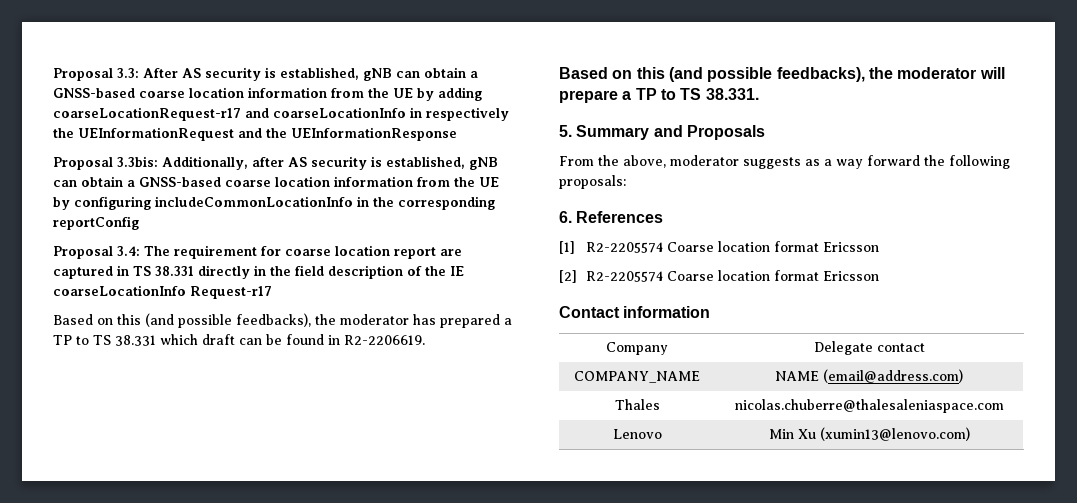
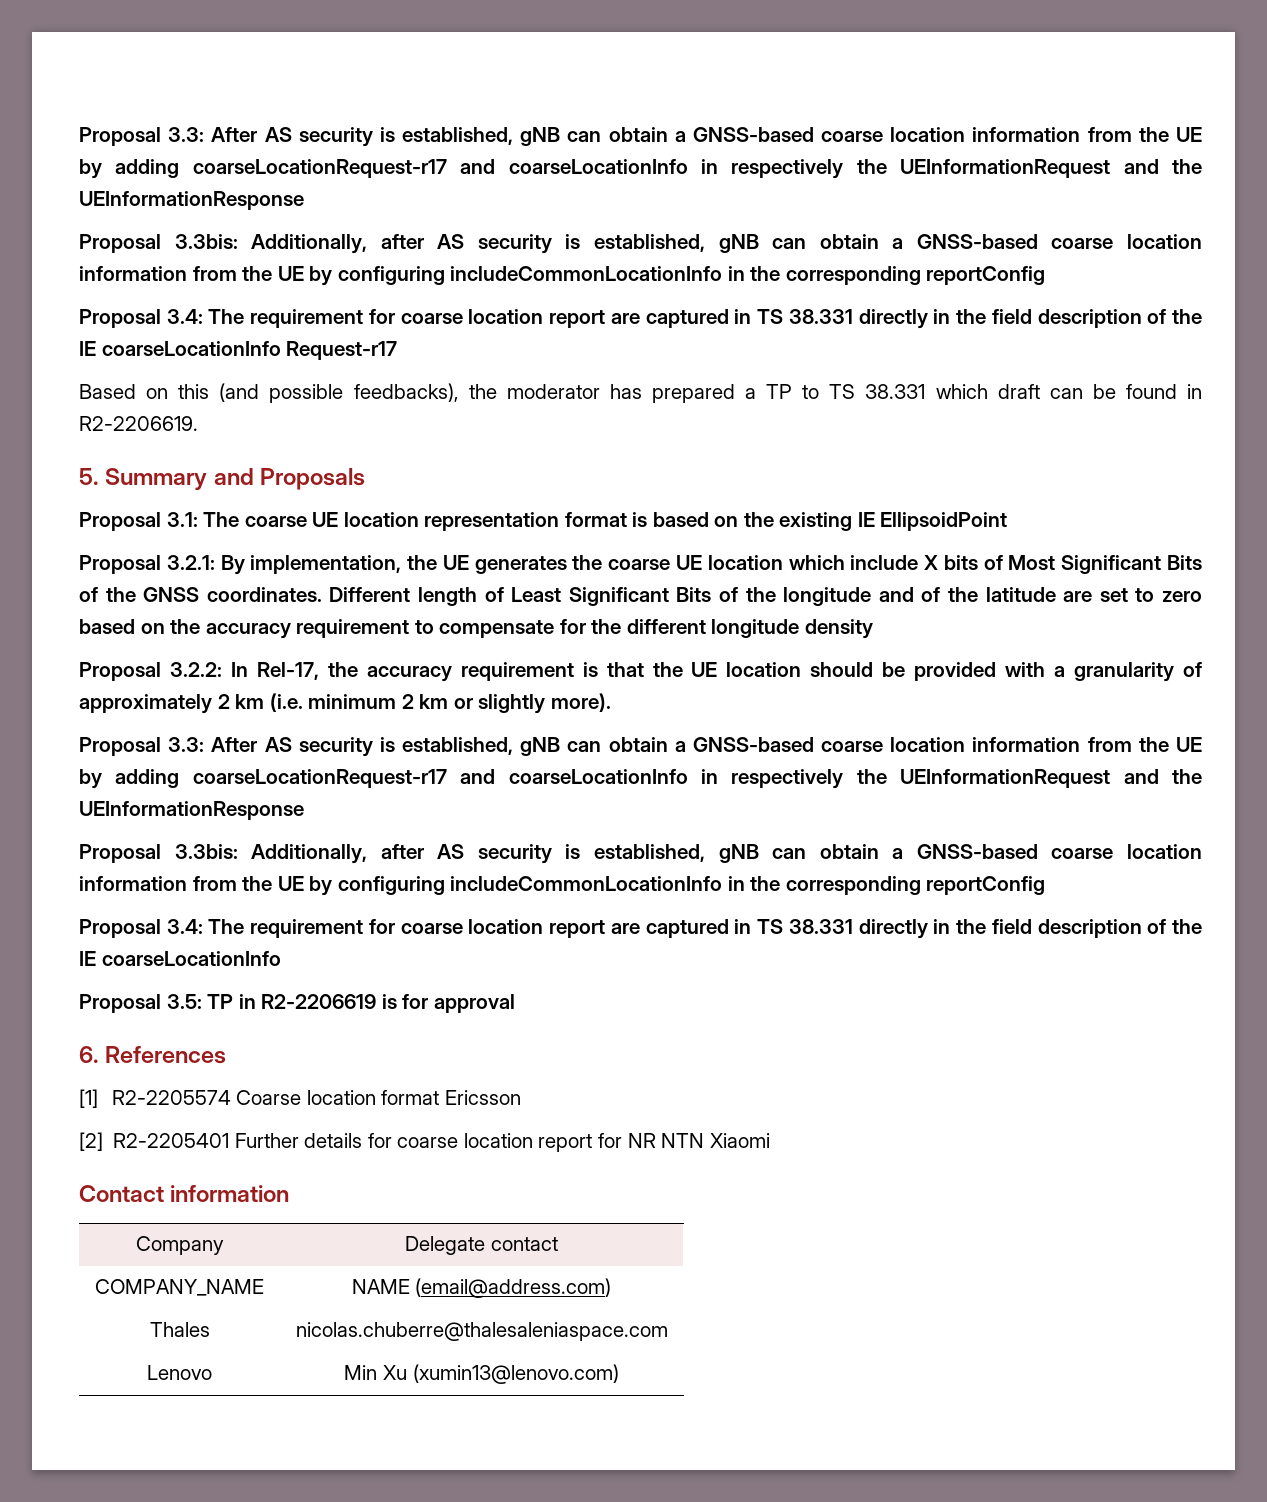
[559,67,1005,82] [559,88,759,103] [559,125,765,140] [559,155,1010,169] [559,175,626,189] Based on this (and possible feedbacks), the moderator will prepare a TP to TS 38.331. // 5. Summary and Proposals // From the above, moderator suggests as a way forward the following proposals: -> [79,468,366,490] [79,512,1008,531] [79,555,1203,575] [79,587,1202,606] [79,619,873,639] [79,662,1202,682] [79,693,611,714] [79,737,1202,757] [79,769,1203,789] [79,801,304,820] [79,844,1202,864] [79,876,1046,896] [79,919,1202,939] [79,951,281,966] [79,994,515,1013] 5. Summary and Proposals // Proposal 3.1: The coarse UE location representation format is based on the existing IE EllipsoidPoint // Proposal 3.2.1: By implementation, the UE generates the coarse UE location which include X bits of Most Significant Bits of the GNSS coordinates. Different length of Least Significant Bits of the longitude and of the latitude are set to zero based on the accuracy requirement to compensate for the different longitude density // Proposal 3.2.2: In Rel-17, the accuracy requirement is that the UE location should be provided with a granularity of approximately 2 km (i.e. minimum 2 km or slightly more). // Proposal 3.3: After AS security is established, gNB can obtain a GNSS-based coarse location information from the UE by adding coarseLocationRequest-r17 and coarseLocationInfo in respectively the UEInformationRequest and the UEInformationResponse // Proposal 3.3bis: Additionally, after AS security is established, gNB can obtain a GNSS-based coarse location information from the UE by configuring includeCommonLocationInfo in the corresponding reportConfig // Proposal 3.4: The requirement for coarse location report are captured in TS 38.331 directly in the field description of the IE coarseLocationInfo // Proposal 3.5: TP in R2-2206619 is for approval
[586,270,880,282] R2-2205574 Coarse location format Ericsson -> [113,1133,770,1152] R2-2205401 Further details for coarse location report for NR NTN Xiaomi

